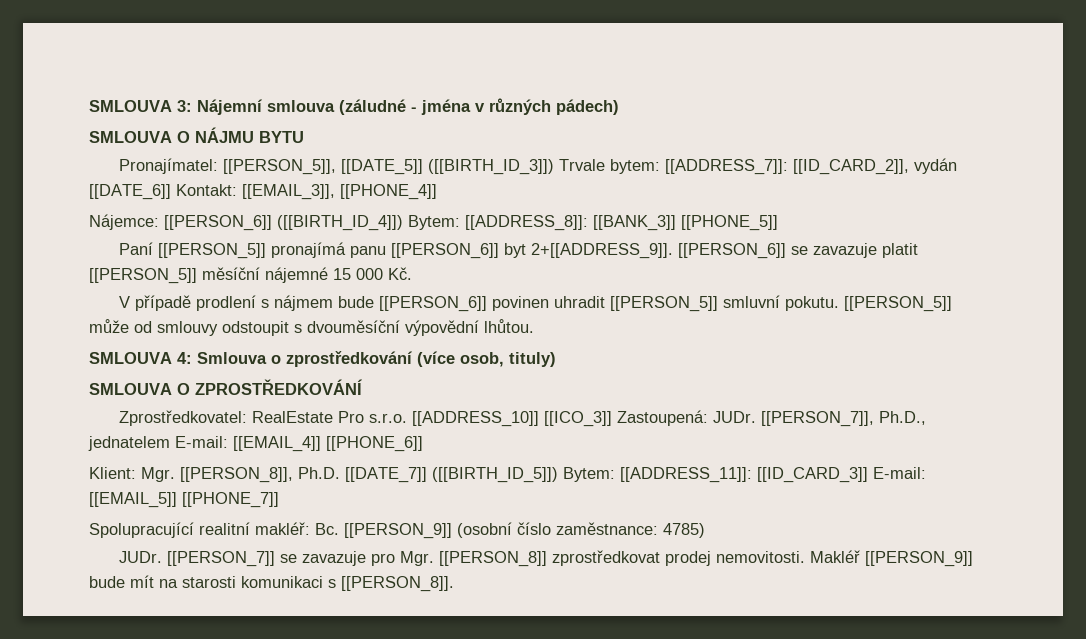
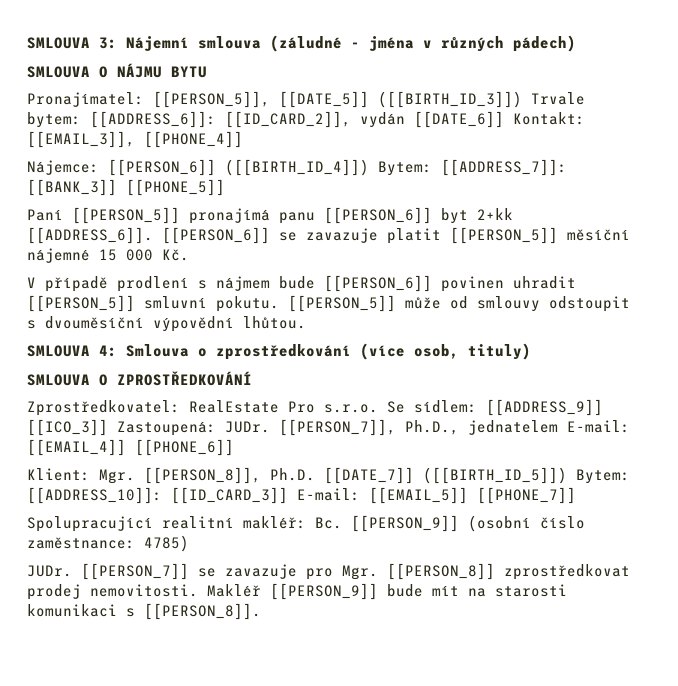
[665,159,789,175] [[ADDRESS_7]]: -> [90,111,216,128] [[ADDRESS_6]]:
[465,215,588,231] [[ADDRESS_8]]: -> [441,159,567,176] [[ADDRESS_7]]:
[531,243,674,259] 2+[[ADDRESS_9]]. -> [477,208,513,220] [27,227,153,244] 2+kk [[ADDRESS_6]].
[412,411,540,427] [[ADDRESS_10]] -> [387,399,603,416] Se sídlem: [[ADDRESS_9]]
[620,467,752,483] [[ADDRESS_11]]: -> [27,487,162,504] [[ADDRESS_10]]:

